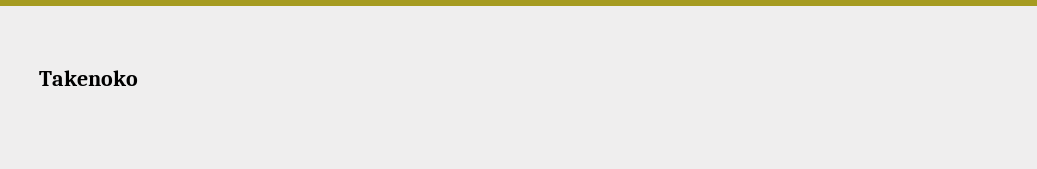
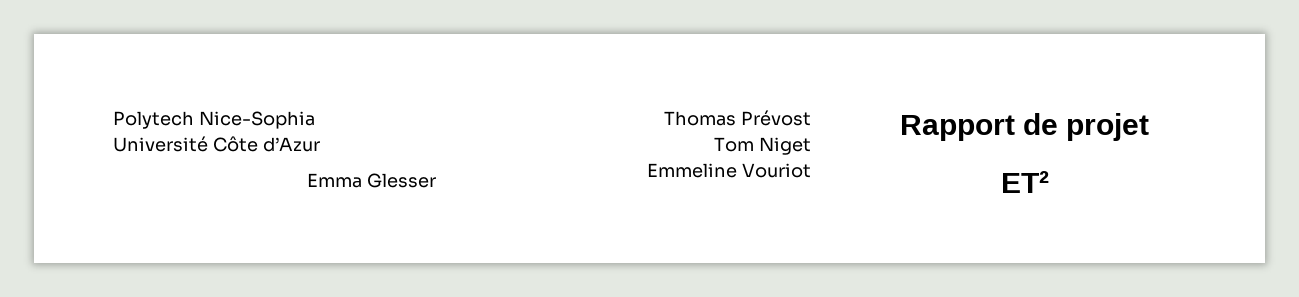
[39,70,138,86] Takenoko -> [113,111,315,129] [113,136,320,152] [307,173,436,188] [664,110,811,126] [714,137,811,155] [647,163,811,178] [899,113,1150,141] [1000,171,1049,193] Polytech Nice-Sophia // Université Côte d’Azur // Emma Glesser // Thomas Prévost // Tom Niget // Emmeline Vouriot // Rapport de projet // ET²

